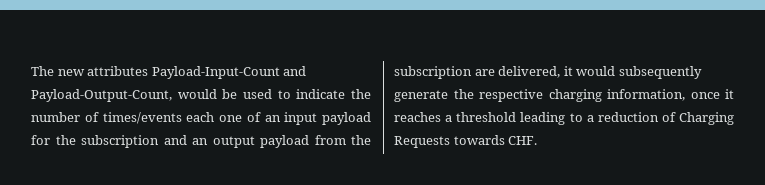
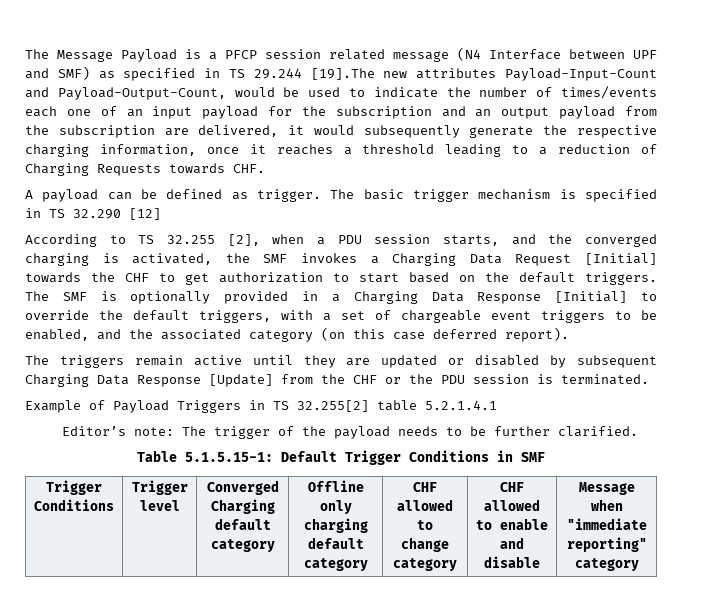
[31,66,54,76] The -> [25,47,657,62] [25,66,375,81] The Message Payload is a PFCP session related message (N4 Interface between UPF and SMF) as specified in TS 29.244 [19].The
(538, 140) none -> [25,189,657,202] [25,208,161,220] [25,234,657,247] [25,253,658,266] [25,272,657,285] [25,291,657,304] [25,310,657,323] [25,327,569,342] [25,355,657,368] [25,374,649,387] [25,400,497,413] [62,426,639,439] [137,450,545,465] [46,480,102,495] [34,499,114,511] [131,480,188,495] [139,500,180,511] [206,480,279,495] [210,499,275,514] [214,518,271,530] [210,539,275,552] [307,480,364,492] [319,500,352,514] [303,518,368,533] [307,537,364,549] [303,558,368,571] [413,482,437,492] [397,499,453,511] [417,520,433,530] [401,537,449,552] [393,558,457,571] [500,482,524,492] [484,499,540,511] [476,518,548,530] [500,537,524,549] [484,556,540,568] [578,482,635,495] [590,499,623,511] [566,518,647,530] [566,537,647,552] [574,558,639,571] // A payload can be defined as trigger. The basic trigger mechanism is specified in TS 32.290 [12] // According to TS 32.255 [2], when a PDU session starts, and the converged charging is activated, the SMF invokes a Charging Data Request [Initial] towards the CHF to get authorization to start based on the default triggers. The SMF is optionally provided in a Charging Data Response [Initial] to override the default triggers, with a set of chargeable event triggers to be enabled, and the associated category (on this case deferred report). // The triggers remain active until they are updated or disabled by subsequent Charging Data Response [Update] from the CHF or the PDU session is terminated. // Example of Payload Triggers in TS 32.255[2] table 5.2.1.4.1 // Editor’s note: The trigger of the payload needs to be further clarified. // Table 5.1.5.15-1: Default Trigger Conditions in SMF // Trigger Conditions | Trigger level | Converged Charging default category | Offline only charging default category | CHF allowed to change category | CHF allowed to enable and disable | Message when "immediate reporting" category

